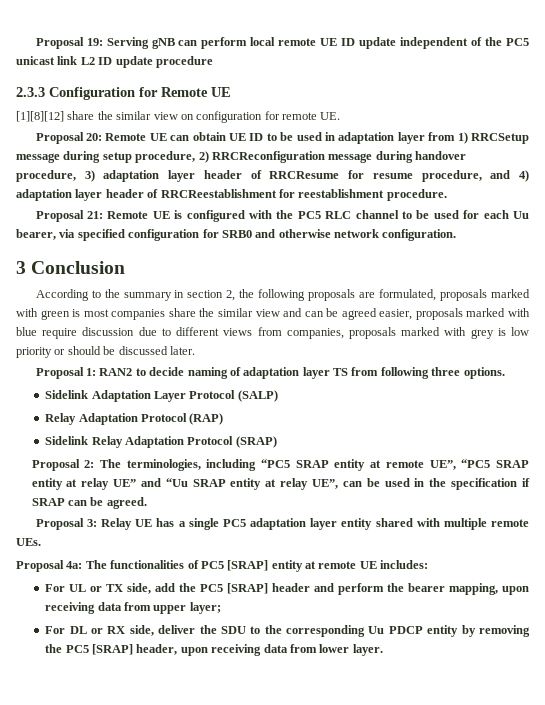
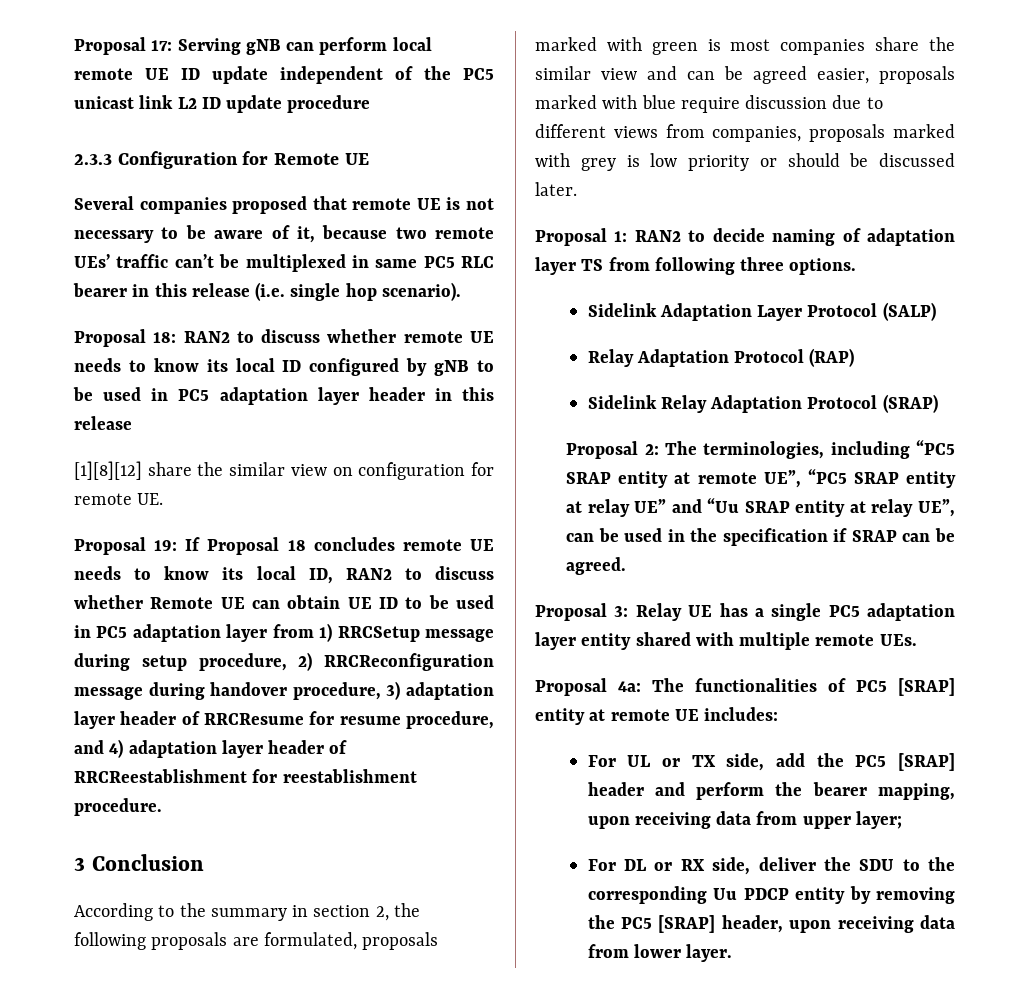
[35,37,103,49] Proposal 19: -> [74,37,173,55] Proposal 17:
(231, 92) none -> [74,196,494,214] [74,225,494,243] [74,254,494,272] [73,282,461,301] [74,329,494,347] [74,358,495,376] [73,387,494,405] [74,416,132,430] // Several companies proposed that remote UE is not necessary to be aware of it, because two remote UEs’ traffic can’t be multiplexed in same PC5 RLC bearer in this release (i.e. single hop scenario). // Proposal 18: RAN2 to discuss whether remote UE needs to know its local ID configured by gNB to be used in PC5 adaptation layer header in this release
[86,133,103,141] 20: -> [154,537,494,555] [74,566,494,584] [74,595,143,609] 19: If Proposal 18 concludes remote UE needs to know its local ID, RAN2 to discuss whether
(336, 136) none -> [96,626,128,638] PC5
[35,210,529,222] [16,229,457,241] // Proposal 21: Remote UE is configured with the PC5 RLC channel to be used for each Uu bearer, via specified configuration for SRB0 and otherwise network configuration. -> (162, 807) none

